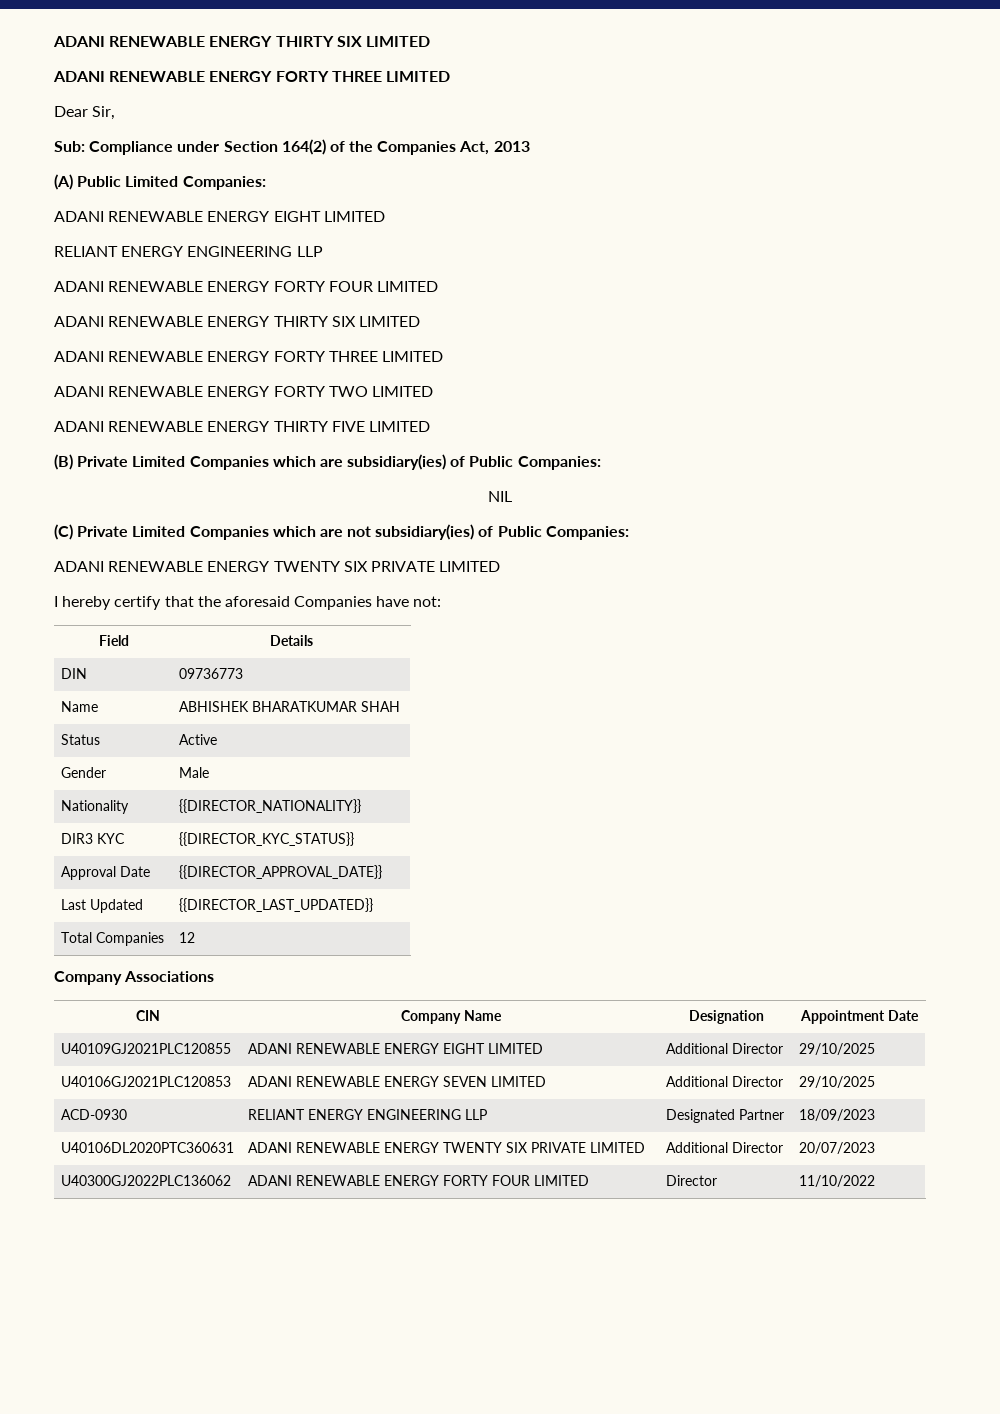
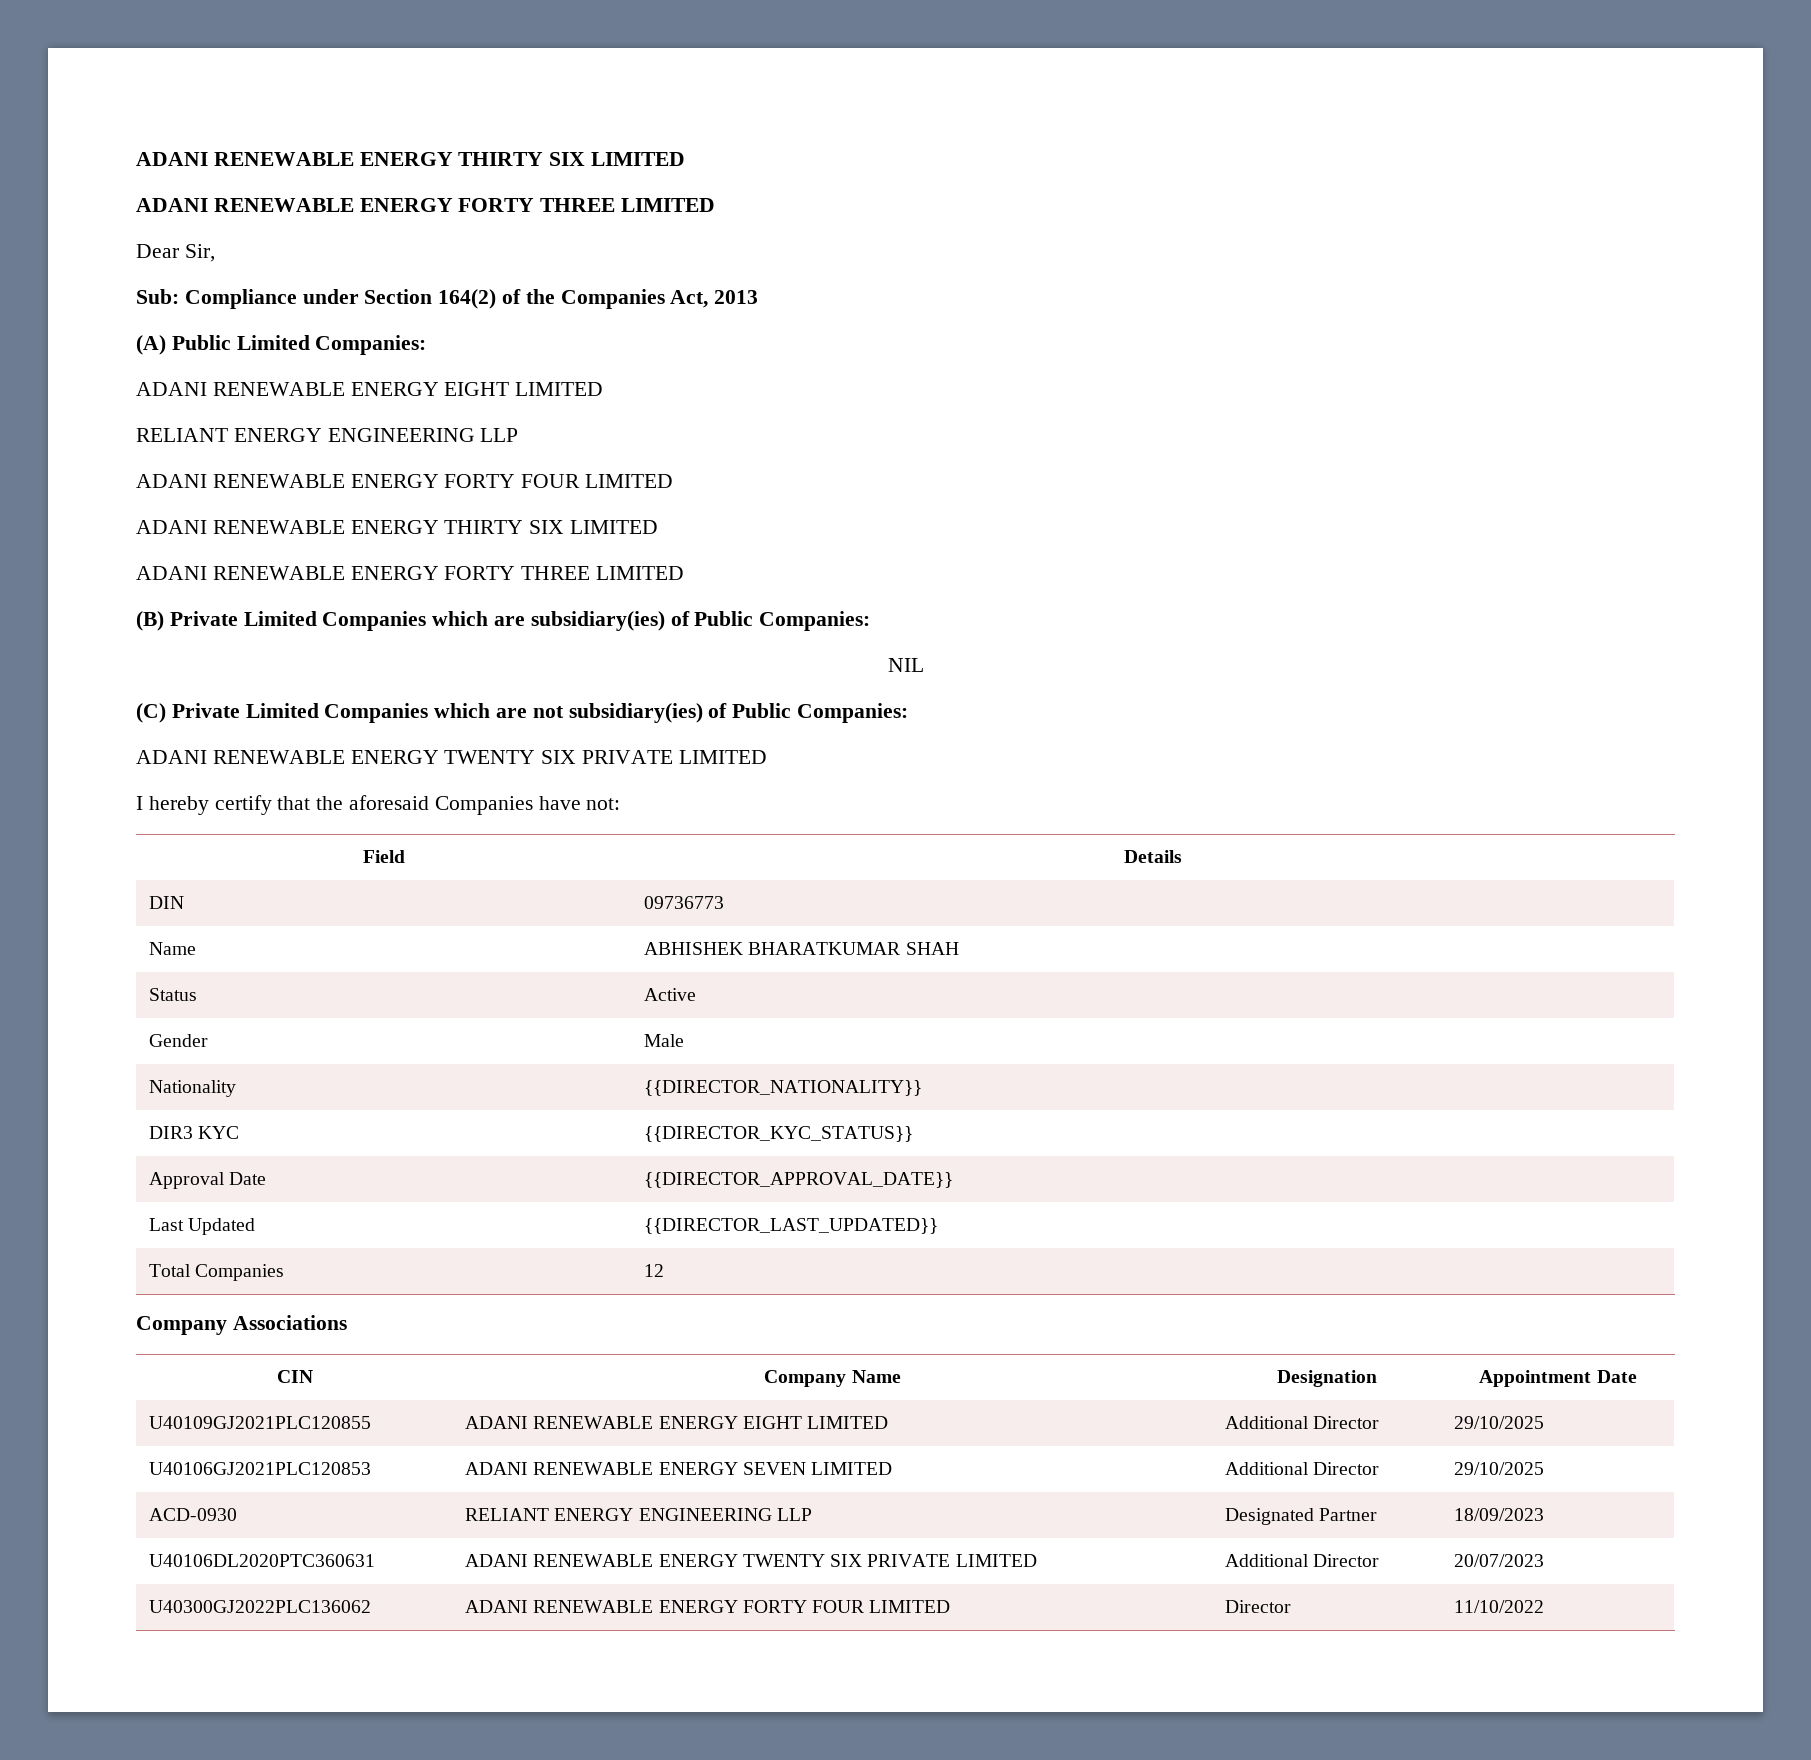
[54,386,433,397] [54,421,430,432] // ADANI RENEWABLE ENERGY FORTY TWO LIMITED // ADANI RENEWABLE ENERGY THIRTY FIVE LIMITED -> (685, 573) none

